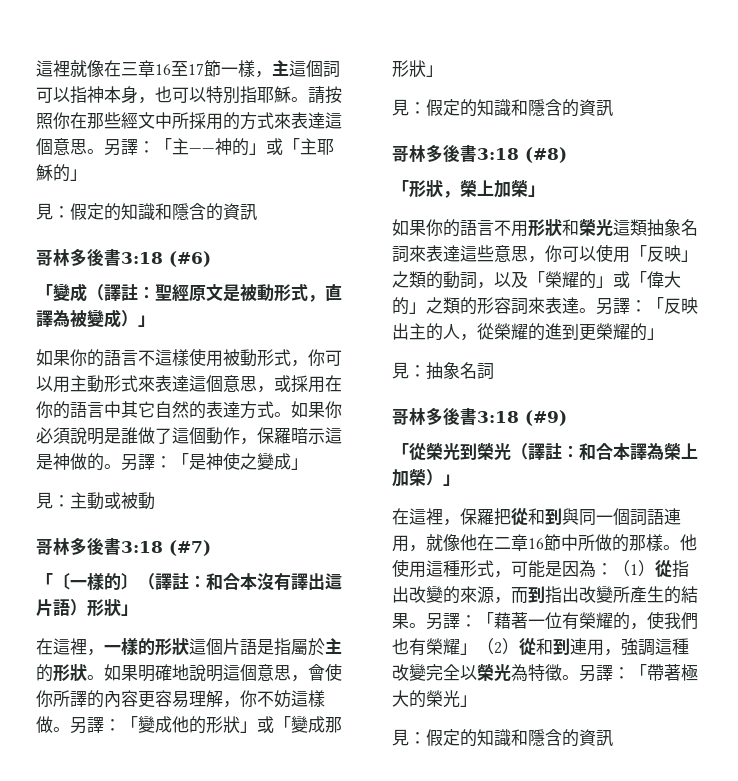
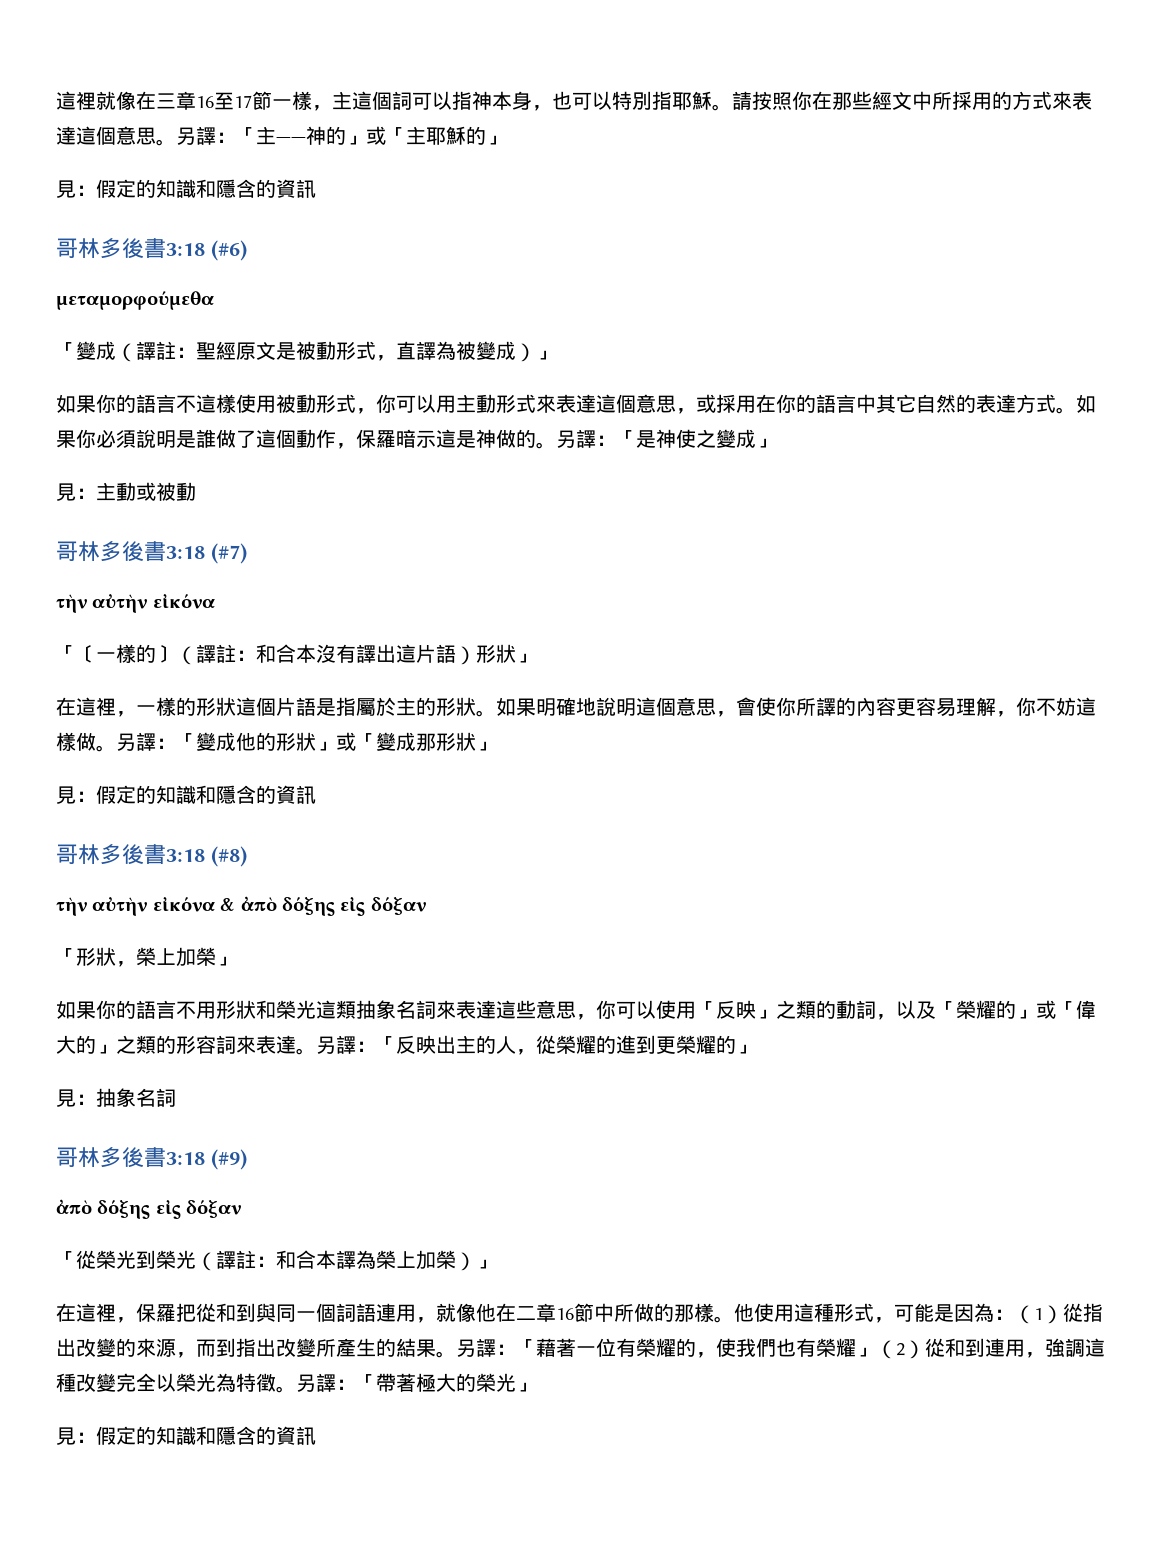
(211, 259) none -> [56,291,214,310] // μεταμορφούμεθα
(211, 548) none -> [56,594,215,613] // τὴν αὐτὴν εἰκόνα
(567, 155) none -> [56,896,426,916] // τὴν αὐτὴν εἰκόνα & ἀπὸ δόξης εἰς δόξαν
(567, 418) none -> [56,1199,242,1219] // ἀπὸ δόξης εἰς δόξαν

